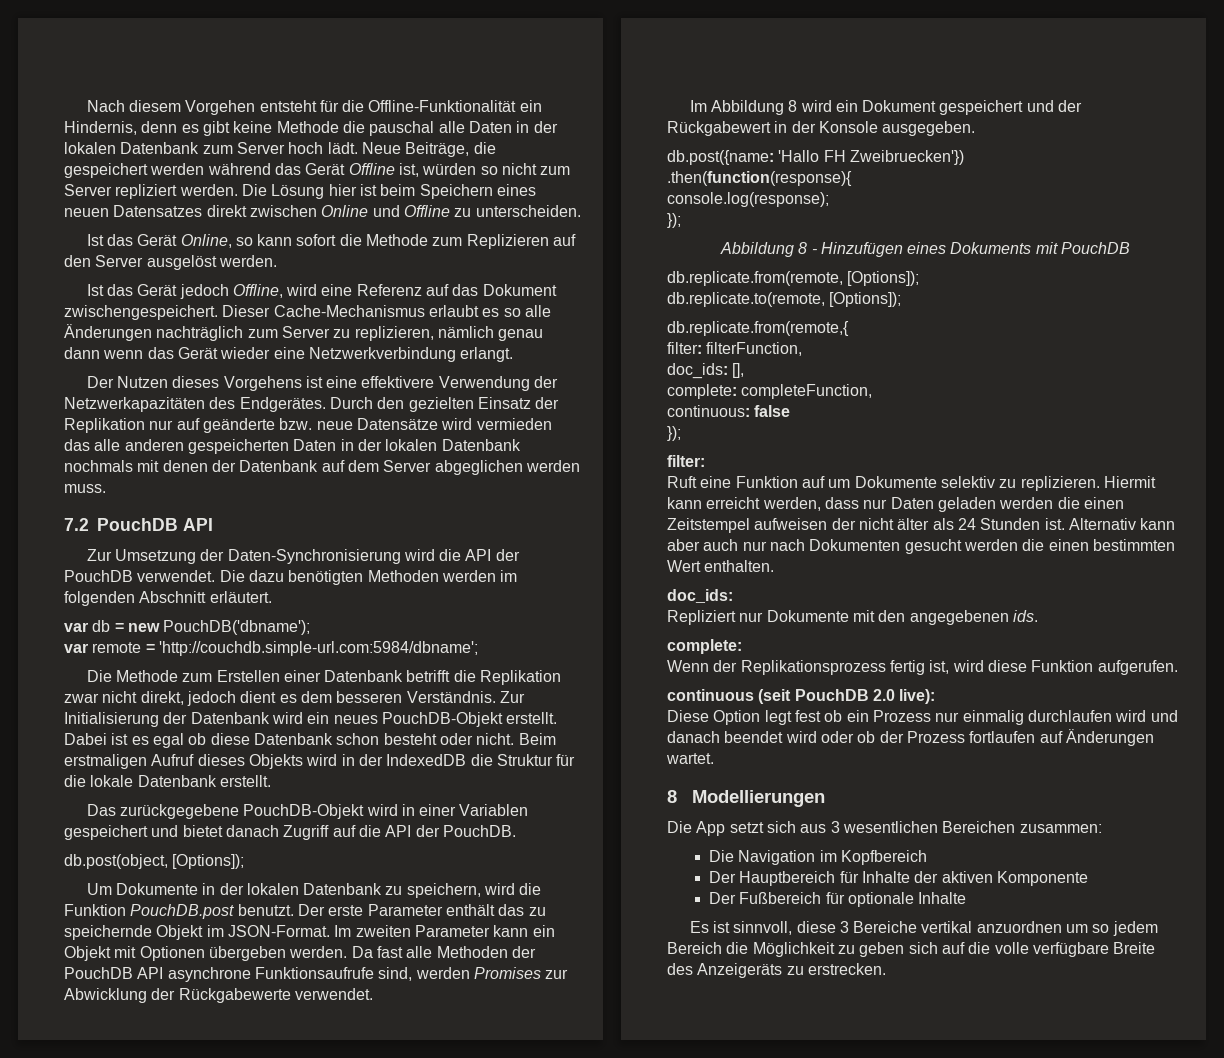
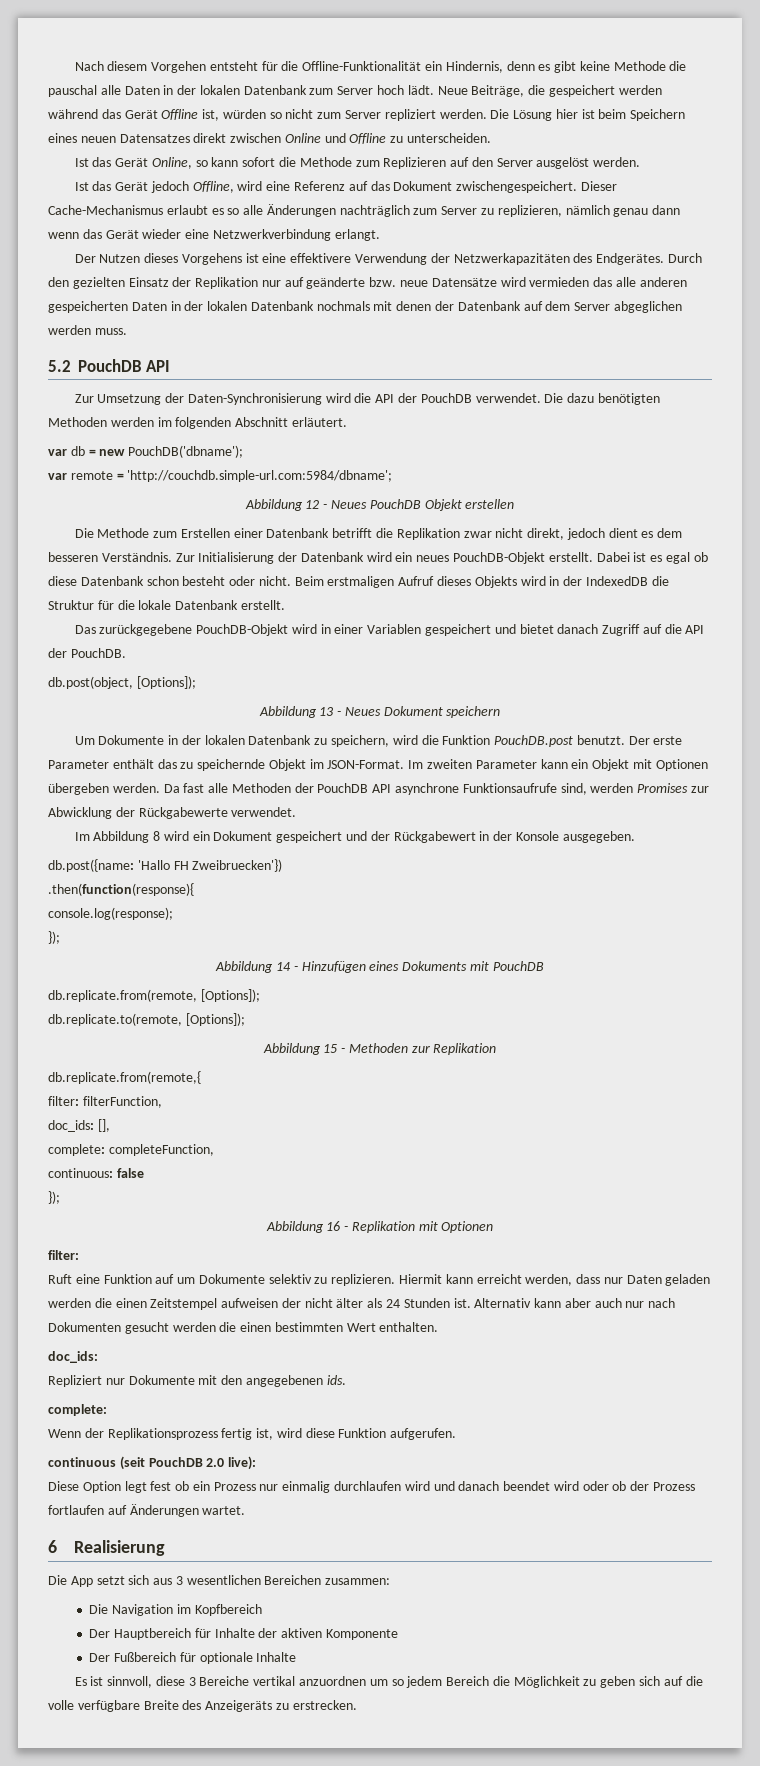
[64,518,89,531] 7.2 -> [48,360,71,372] 5.2
(478, 648) none -> [244,499,515,511] // Abbildung 12 - Neues PouchDB Objekt erstellen
(245, 861) none -> [258,706,501,718] // Abbildung 13 - Neues Dokument speichern
[798,242,808,254] 8 -> [276,962,292,971] 14
(902, 299) none -> [262,1043,497,1055] // Abbildung 15 - Methoden zur Replikation
(681, 433) none -> [265,1221,494,1233] // Abbildung 16 - Replikation mit Optionen
[667,790,825,807] 8 Modellierungen -> [48,1540,165,1556] 6 Realisierung

